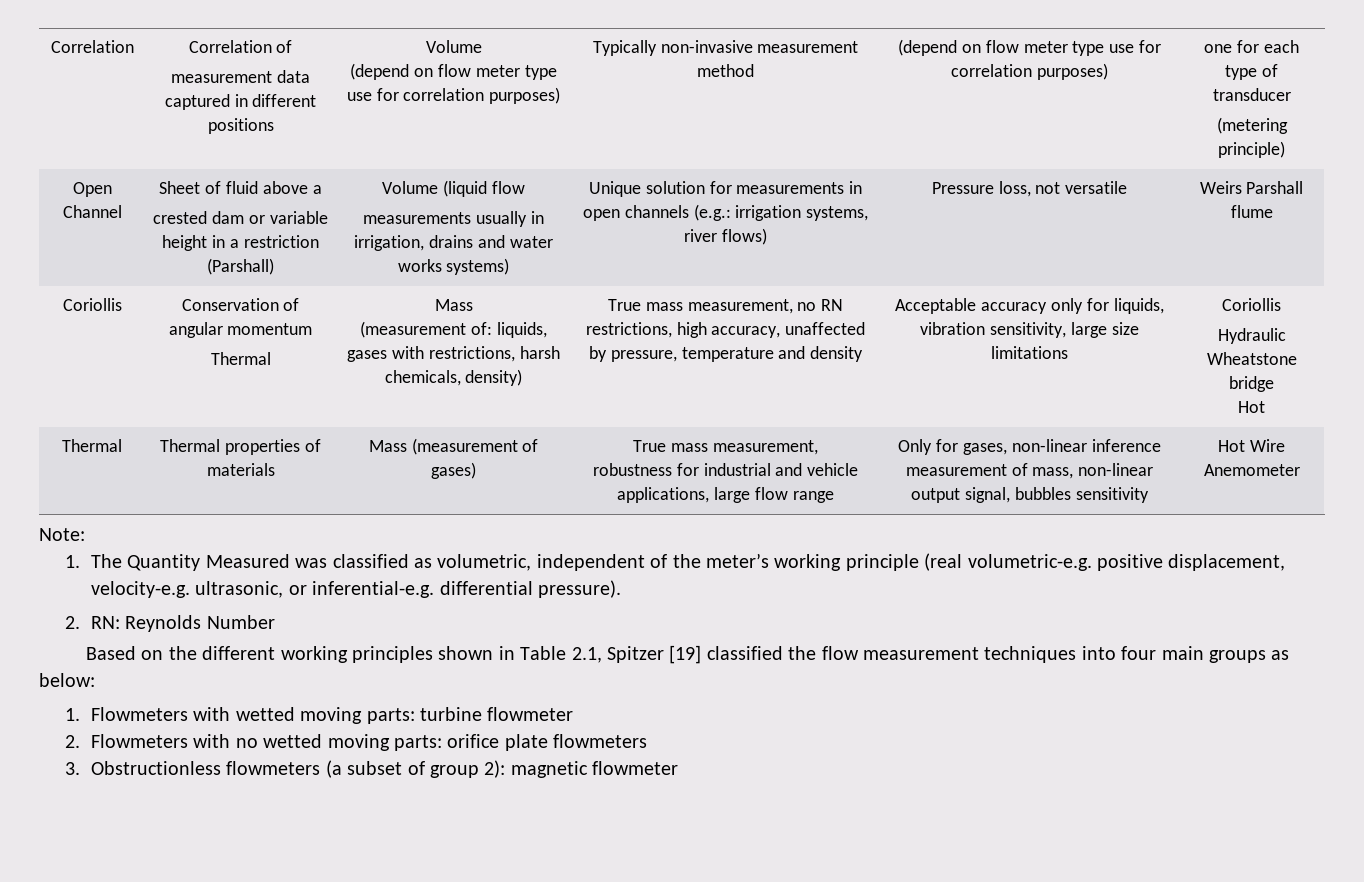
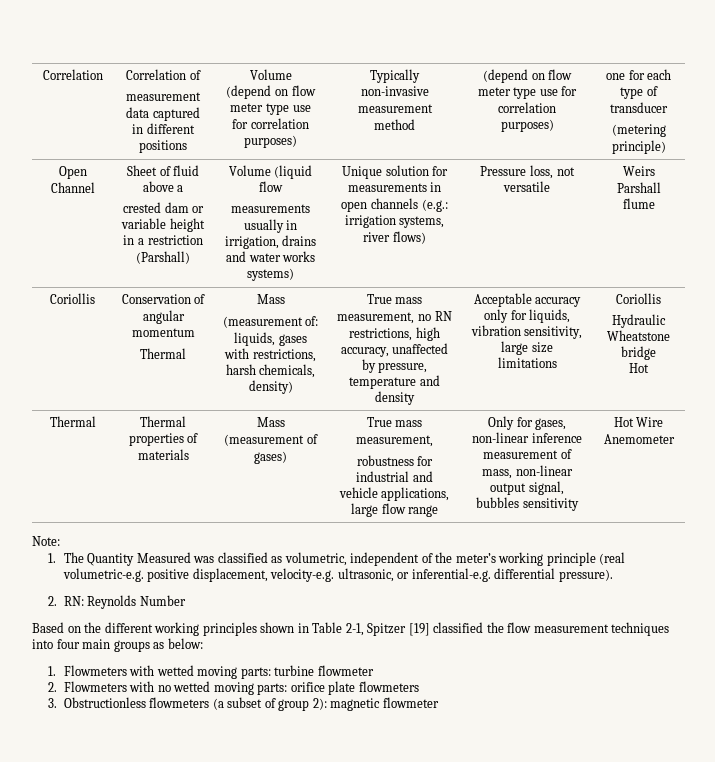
[571,647,602,663] 2.1, -> [345,623,364,636] 2-1,

